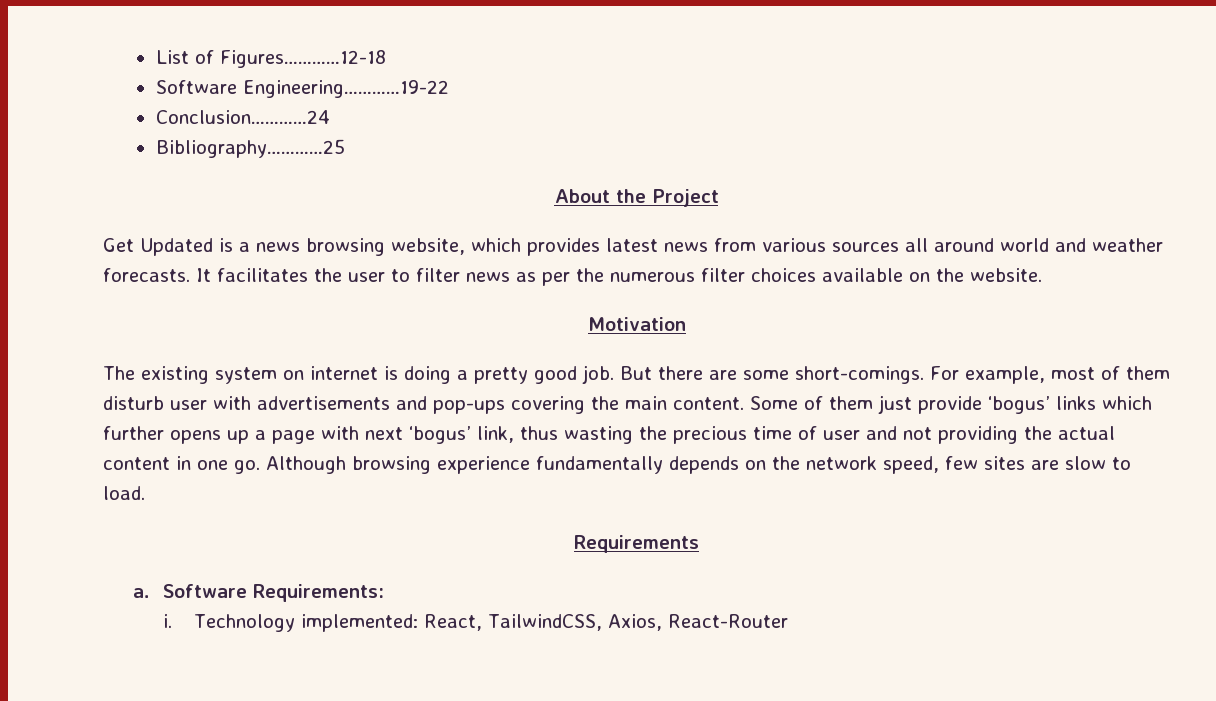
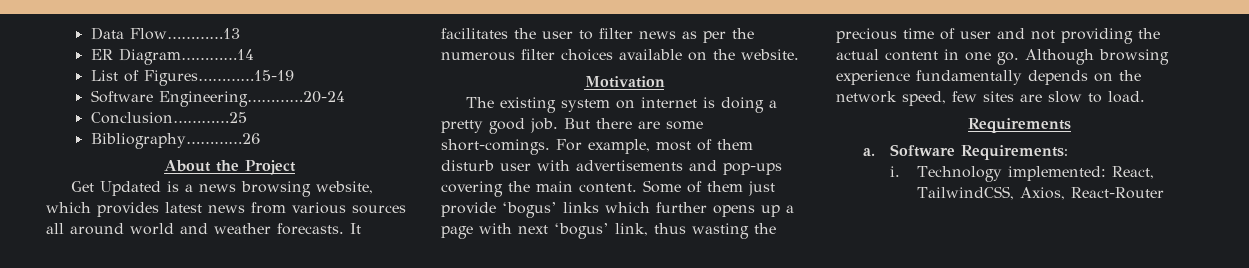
(155, 57) none -> [90,27,240,40] [90,48,254,65] Data Flow…………13 // ER Diagram…………14 //
[219,50,386,68] [155,80,449,98] [155,110,330,124] [155,139,345,158] Figures…………12-18 // Software Engineering…………19-22 // Conclusion…………24 // Bibliography…………25 -> [143,70,294,86] [90,90,345,107] [90,112,247,124] [90,133,260,149] Figures…………15-19 // Software Engineering…………20-24 // Conclusion…………25 // Bibliography…………26

